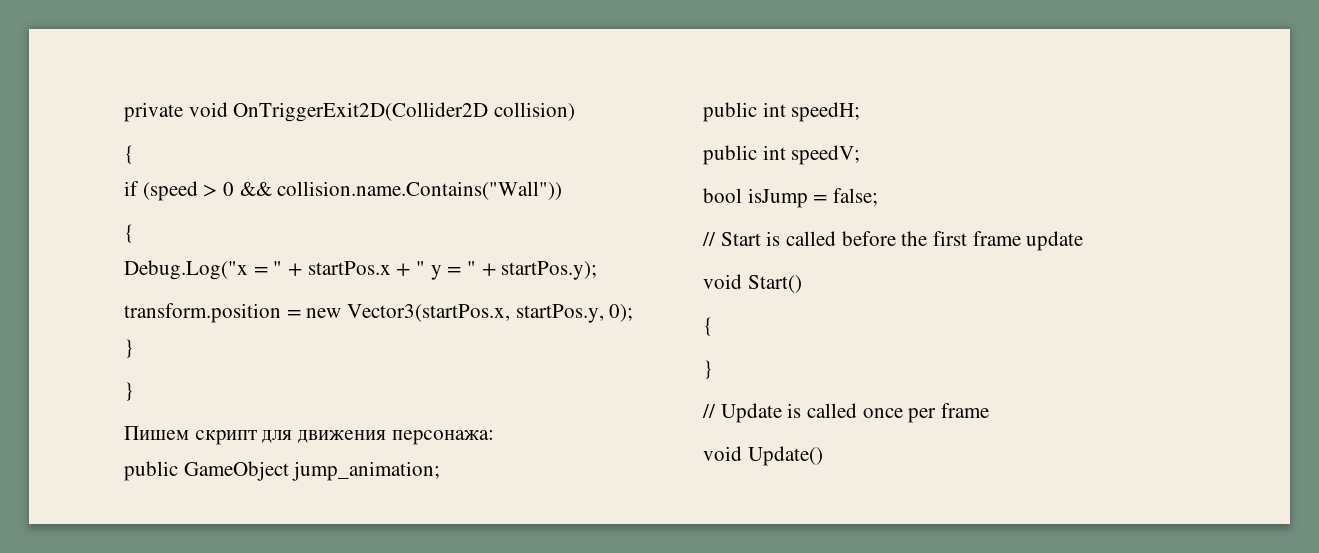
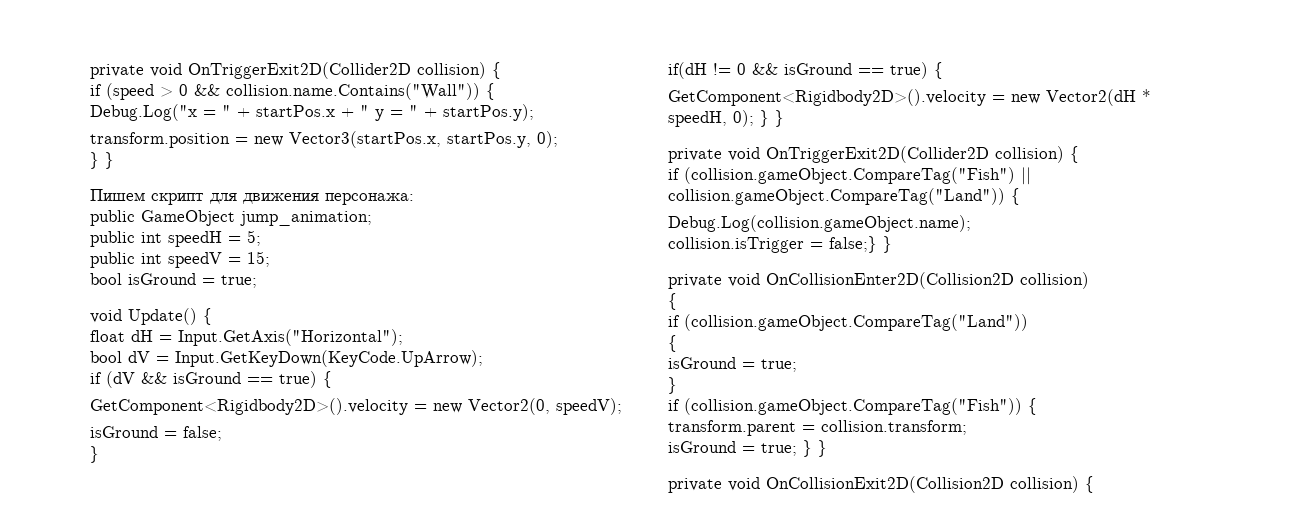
[124,102,576,122] private void OnTriggerExit2D(Collider2D collision) // -> [90,62,486,79] private void OnTriggerExit2D(Collider2D collision)
(563, 190) // -> (480, 91) none
(134, 348) // -> (99, 160) none
[791,102,861,122] [703,145,861,165] [703,188,879,208] [702,231,1084,251] [703,274,802,293] [703,317,713,336] [703,360,713,379] [702,403,990,423] [703,446,823,466] speedH; // public int speedV; // bool isJump = false; // // Start is called before the first frame update // void Start() // { // } // // Update is called once per frame // void Update() -> [168,230,261,247] [90,251,270,268] [90,273,257,288] [90,308,212,325] [90,329,403,346] [90,350,483,367] [90,371,332,388] [90,398,622,415] [90,426,222,441] [90,446,99,463] [668,62,943,79] [668,89,1151,106] [668,110,784,127] [668,146,1079,163] [668,167,1031,185] [668,188,1020,205] [668,215,971,232] [668,236,892,253] [668,272,1089,289] [668,293,677,310] [668,314,1028,331] [668,335,677,352] [668,357,797,372] [668,377,677,394] [668,398,1037,415] [668,420,967,436] [668,440,827,457] [668,476,1094,493] speedH = 5; // public int speedV = 15; // bool isGround = true; // void Update() { // float dH = Input.GetAxis("Horizontal"); // bool dV = Input.GetKeyDown(KeyCode.UpArrow); // if (dV && isGround == true) { // GetComponent<Rigidbody2D>().velocity = new Vector2(0, speedV); // isGround = false; // } // if(dH != 0 && isGround == true) { // GetComponent<Rigidbody2D>().velocity = new Vector2(dH * speedH, 0); } } // private void OnTriggerExit2D(Collider2D collision) { // if (collision.gameObject.CompareTag("Fish") || collision.gameObject.CompareTag("Land")) { // Debug.Log(collision.gameObject.name); // collision.isTrigger = false;} } // private void OnCollisionEnter2D(Collision2D collision) // { // if (collision.gameObject.CompareTag("Land")) // { // isGround = true; // } // if (collision.gameObject.CompareTag("Fish")) { // transform.parent = collision.transform; // isGround = true; } } // private void OnCollisionExit2D(Collision2D collision) {

